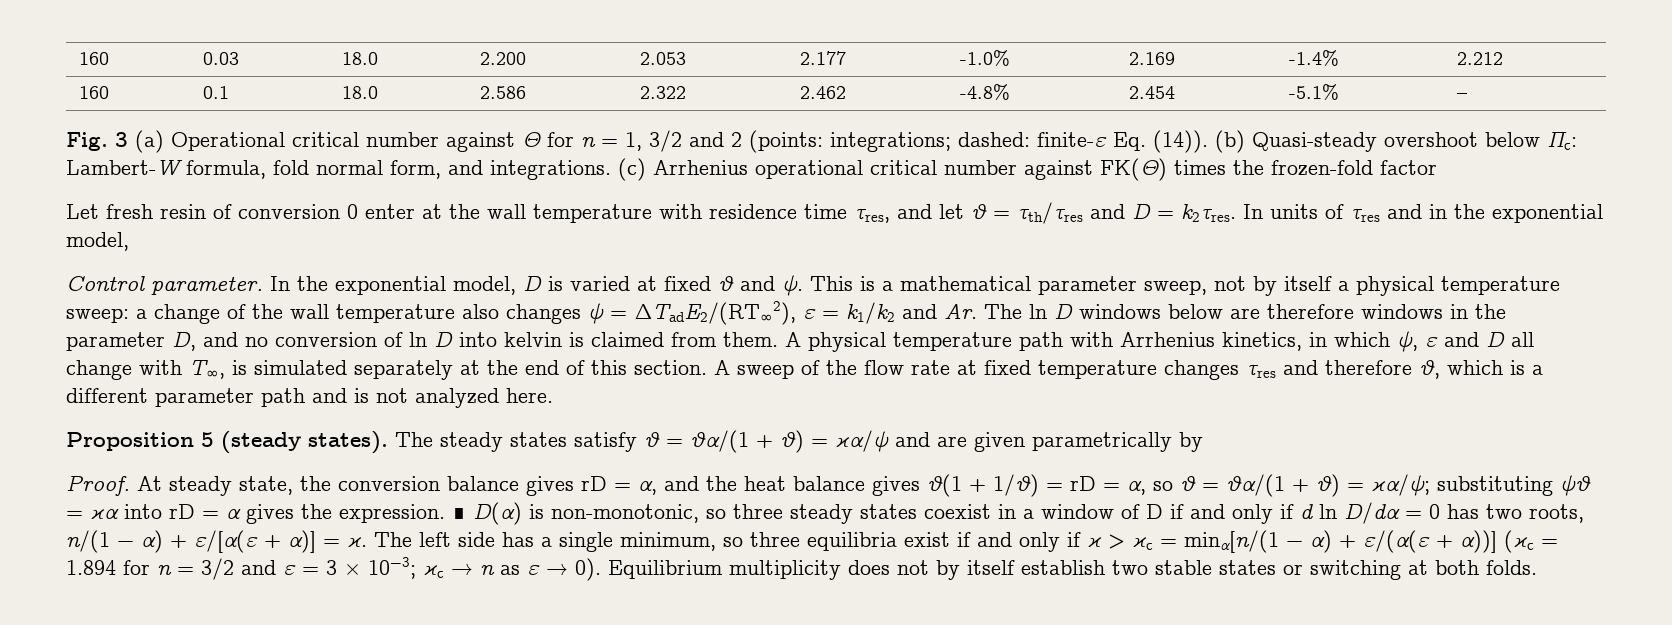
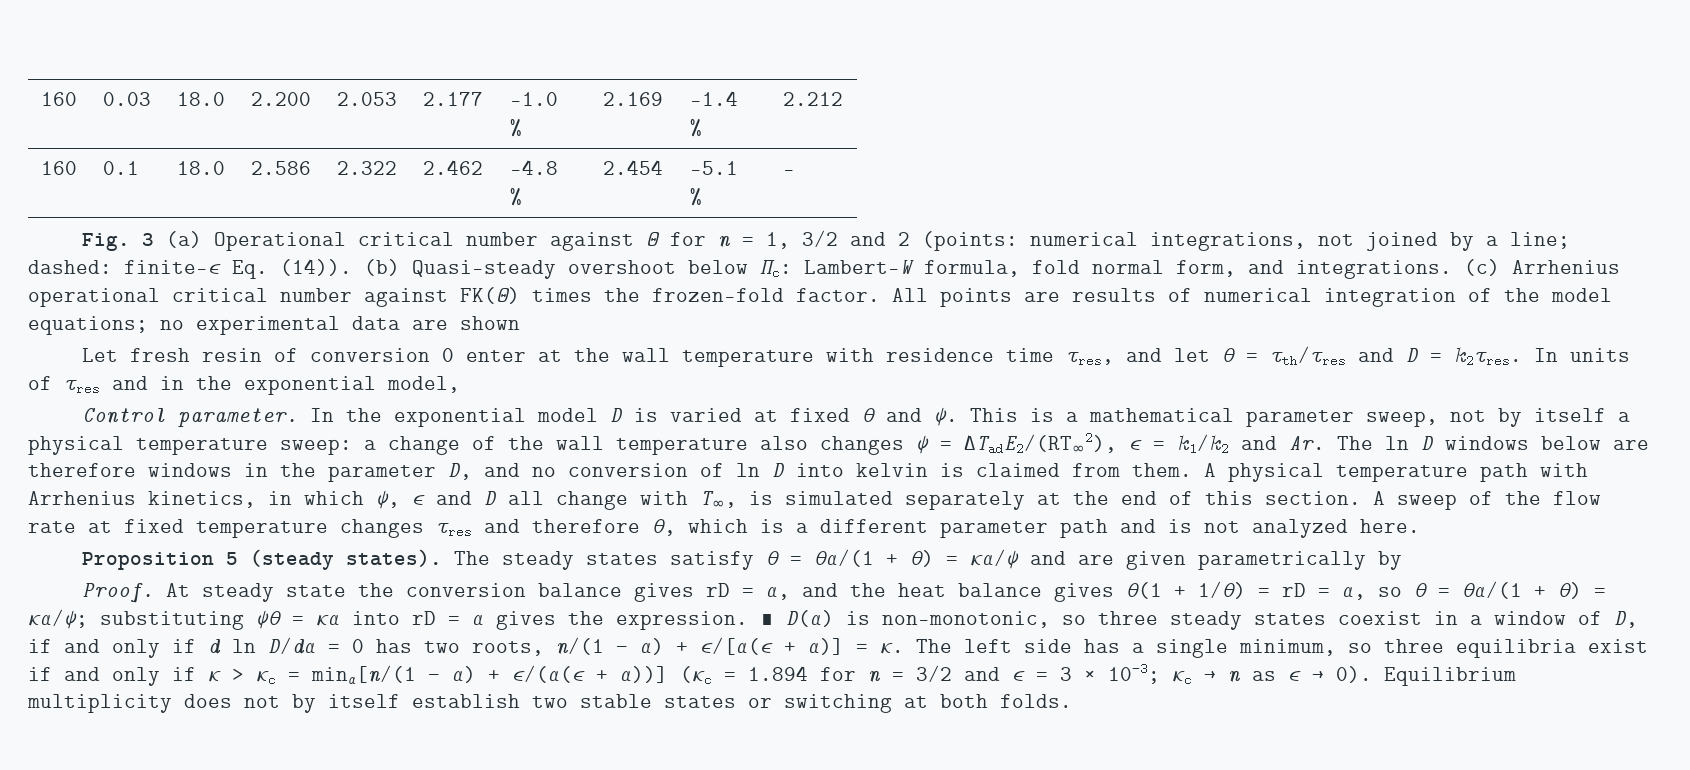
[960,50,1011,66] -1.0% -> [509,92,558,106] [509,119,522,137] -1.0 %
[1289,50,1340,66] -1.4% -> [689,91,738,106] [689,119,702,137] -1.4 %
[960,84,1011,100] -4.8% -> [509,160,558,175] [509,188,522,206] -4.8 %
[1289,84,1340,100] -5.1% -> [689,161,738,175] [689,188,702,206] -5.1 %
[830,132,951,152] integrations; -> [1029,232,1570,251] numerical integrations, not joined by a line;
[1380,160,1437,175] factor -> [796,288,1612,307] [28,316,520,335] factor. All points are results of numerical integration of the model equations; no experimental data are shown
[453,276,516,295] model, -> [536,408,598,422] model
[239,476,293,495] state, -> [285,585,346,597] state
[1146,504,1163,519] D -> [1614,611,1638,628] D,

